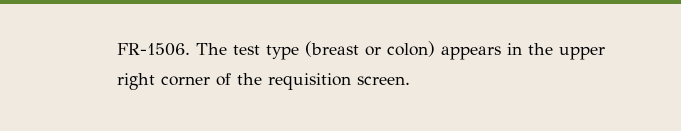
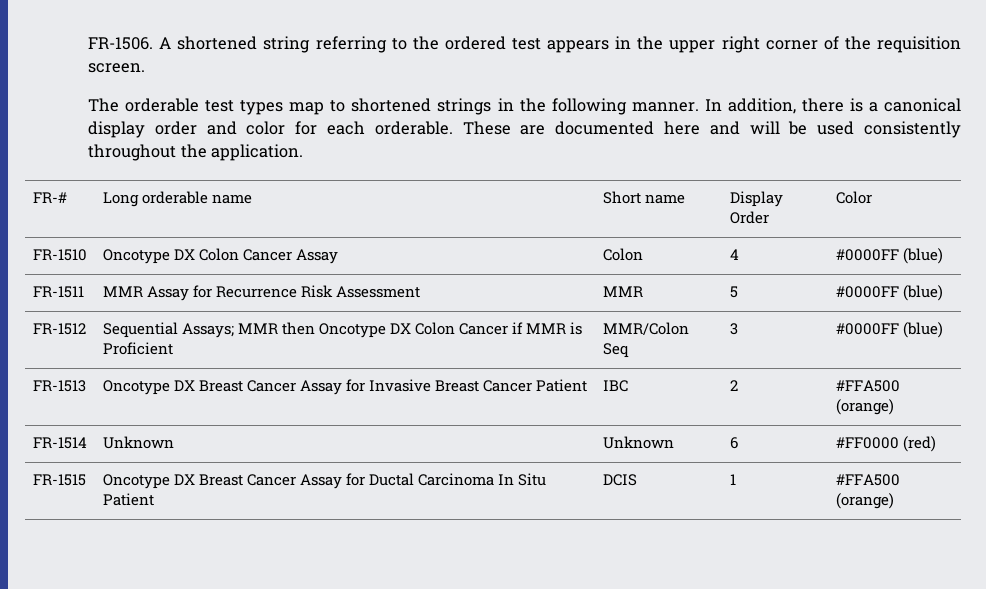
[196,41,436,60] The test type (breast or colon) -> [159,36,541,53] A shortened string referring to the ordered test
(411, 80) none -> [88,98,961,115] [88,121,961,138] [88,144,303,161] [32,192,67,203] [102,191,252,207] [602,191,685,204] [729,191,783,207] [729,211,769,224] [835,191,872,204] [32,249,87,261] [102,248,338,264] [602,248,643,261] [729,249,739,260] [835,248,943,264] [32,286,84,298] [102,285,420,301] [602,286,643,297] [729,286,738,298] [835,285,943,301] [32,323,86,335] [102,322,583,338] [102,342,173,355] [602,322,689,335] [602,343,629,358] [729,323,738,335] [835,322,943,338] [32,380,86,392] [102,379,588,395] [602,380,628,392] [729,380,738,391] [835,380,900,392] [835,399,894,415] [32,437,87,449] [102,436,174,449] [602,436,674,449] [729,437,738,449] [835,436,936,452] [32,474,86,486] [102,473,547,489] [102,493,154,506] [602,474,637,486] [729,474,736,485] [835,474,900,486] [835,493,894,509] // The orderable test types map to shortened strings in the following manner. In addition, there is a canonical display order and color for each orderable. These are documented here and will be used consistently throughout the application. // FR-# | Long orderable name | Short name | Display Order | Color // FR-1510 | Oncotype DX Colon Cancer Assay | Colon | 4 | #0000FF (blue) // FR-1511 | MMR Assay for Recurrence Risk Assessment | MMR | 5 | #0000FF (blue) // FR-1512 | Sequential Assays; MMR then Oncotype DX Colon Cancer if MMR is Proficient | MMR/Colon Seq | 3 | #0000FF (blue) // FR-1513 | Oncotype DX Breast Cancer Assay for Invasive Breast Cancer Patient | IBC | 2 | #FFA500 (orange) // FR-1514 | Unknown | Unknown | 6 | #FF0000 (red) // FR-1515 | Oncotype DX Breast Cancer Assay for Ductal Carcinoma In Situ Patient | DCIS | 1 | #FFA500 (orange)

